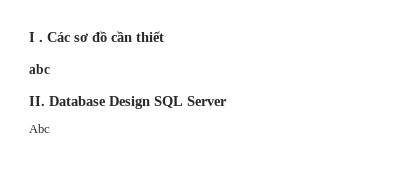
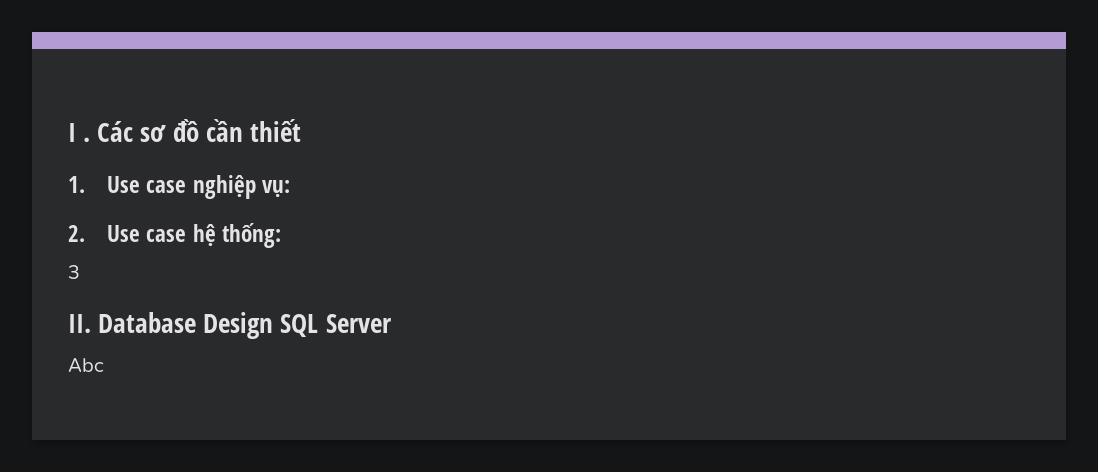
[29,64,50,74] abc -> [68,175,290,199] [68,223,281,248] [68,265,80,279] 1. Use case nghiệp vụ: // 2. Use case hệ thống: // 3

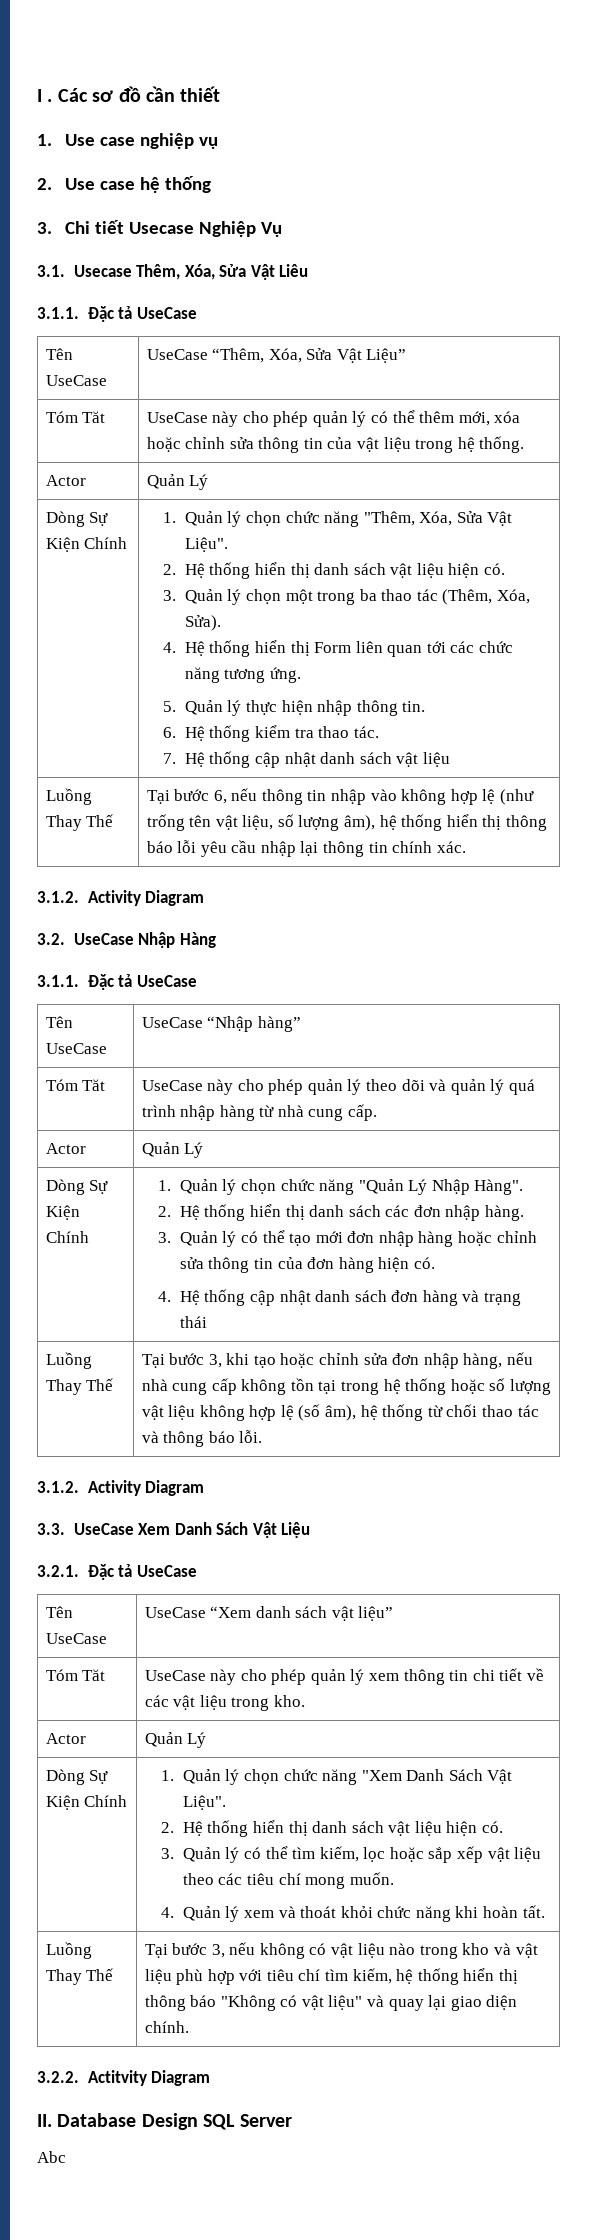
[261,180,290,197] vụ: -> [198,137,218,149] vụ
[221,223,281,248] [68,265,80,279] thống: // 3 -> [164,176,211,193] [37,220,282,237] [37,264,309,280] [37,306,197,322] [45,348,73,360] [45,375,107,386] [146,348,407,363] [45,411,106,423] [146,410,521,427] [146,436,525,453] [45,475,86,486] [146,474,209,490] [45,511,109,527] [45,537,128,552] [163,511,513,527] [184,537,228,552] [163,562,506,579] [163,589,531,605] [184,615,221,631] [163,640,514,657] [184,667,301,683] [163,700,426,716] [163,725,379,742] [163,751,450,768] [45,788,92,805] [45,814,114,831] [146,788,535,805] [146,814,548,831] [146,840,466,857] [37,890,205,906] [37,932,216,948] [37,974,197,990] [45,1016,73,1028] [45,1043,107,1054] [141,1016,301,1032] [45,1079,106,1091] [141,1079,536,1095] [141,1104,378,1121] [45,1143,86,1154] [141,1142,204,1158] [45,1179,109,1195] [45,1205,80,1220] [45,1231,89,1243] [158,1179,524,1195] [158,1204,525,1221] [158,1230,537,1247] [179,1257,435,1273] [158,1289,522,1306] [179,1316,207,1328] [45,1352,92,1369] [45,1378,114,1395] [141,1352,534,1369] [141,1378,552,1395] [141,1404,539,1421] [141,1430,263,1447] [37,1480,205,1496] [37,1522,311,1538] [37,1564,197,1580] [45,1606,73,1618] [45,1633,107,1644] [144,1606,394,1621] [45,1669,106,1681] [144,1668,545,1685] [144,1695,305,1711] [45,1733,86,1744] [144,1732,207,1748] [45,1769,109,1785] [45,1795,128,1810] [161,1769,513,1785] [182,1795,226,1810] [161,1820,504,1837] [161,1846,542,1863] [182,1872,394,1889] [161,1905,545,1922] [45,1942,92,1959] [45,1968,114,1985] [144,1942,538,1959] [144,1968,519,1985] [144,1995,518,2011] [144,2021,189,2033] [37,2070,211,2086] thống // 3. Chi tiết Usecase Nghiệp Vụ // 3.1. Usecase Thêm, Xóa, Sửa Vật Liêu // 3.1.1. Đặc tả UseCase // Tên UseCase | UseCase “Thêm, Xóa, Sửa Vật Liệu” // Tóm Tăt | UseCase này cho phép quản lý có thể thêm mới, xóa hoặc chỉnh sửa thông tin của vật liệu trong hệ thống. // Actor | Quản Lý // Dòng Sự Kiện Chính | 1. Quản lý chọn chức năng "Thêm, Xóa, Sửa Vật Liệu". // 2. Hệ thống hiển thị danh sách vật liệu hiện có. // 3. Quản lý chọn một trong ba thao tác (Thêm, Xóa, Sửa). // 4. Hệ thống hiển thị Form liên quan tới các chức năng tương ứng. // 5. Quản lý thực hiện nhập thông tin. // 6. Hệ thống kiểm tra thao tác. // 7. Hệ thống cập nhật danh sách vật liệu // Luồng Thay Thế | Tại bước 6, nếu thông tin nhập vào không hợp lệ (như trống tên vật liệu, số lượng âm), hệ thống hiển thị thông báo lỗi yêu cầu nhập lại thông tin chính xác. // 3.1.2. Activity Diagram // 3.2. UseCase Nhập Hàng // 3.1.1. Đặc tả UseCase // Tên UseCase | UseCase “Nhập hàng” // Tóm Tăt | UseCase này cho phép quản lý theo dõi và quản lý quá trình nhập hàng từ nhà cung cấp. // Actor | Quản Lý // Dòng Sự Kiện Chính | 1. Quản lý chọn chức năng "Quản Lý Nhập Hàng". // 2. Hệ thống hiển thị danh sách các đơn nhập hàng. // 3. Quản lý có thể tạo mới đơn nhập hàng hoặc chỉnh sửa thông tin của đơn hàng hiện có. // 4. Hệ thống cập nhật danh sách đơn hàng và trạng thái // Luồng Thay Thế | Tại bước 3, khi tạo hoặc chỉnh sửa đơn nhập hàng, nếu nhà cung cấp không tồn tại trong hệ thống hoặc số lượng vật liệu không hợp lệ (số âm), hệ thống từ chối thao tác và thông báo lỗi. // 3.1.2. Activity Diagram // 3.3. UseCase Xem Danh Sách Vật Liệu // 3.2.1. Đặc tả UseCase // Tên UseCase | UseCase “Xem danh sách vật liệu” // Tóm Tăt | UseCase này cho phép quản lý xem thông tin chi tiết về các vật liệu trong kho. // Actor | Quản Lý // Dòng Sự Kiện Chính | 1. Quản lý chọn chức năng "Xem Danh Sách Vật Liệu". // 2. Hệ thống hiển thị danh sách vật liệu hiện có. // 3. Quản lý có thể tìm kiếm, lọc hoặc sắp xếp vật liệu theo các tiêu chí mong muốn. // 4. Quản lý xem và thoát khỏi chức năng khi hoàn tất. // Luồng Thay Thế | Tại bước 3, nếu không có vật liệu nào trong kho và vật liệu phù hợp với tiêu chí tìm kiếm, hệ thống hiển thị thông báo "Không có vật liệu" và quay lại giao diện chính. // 3.2.2. Actitvity Diagram

